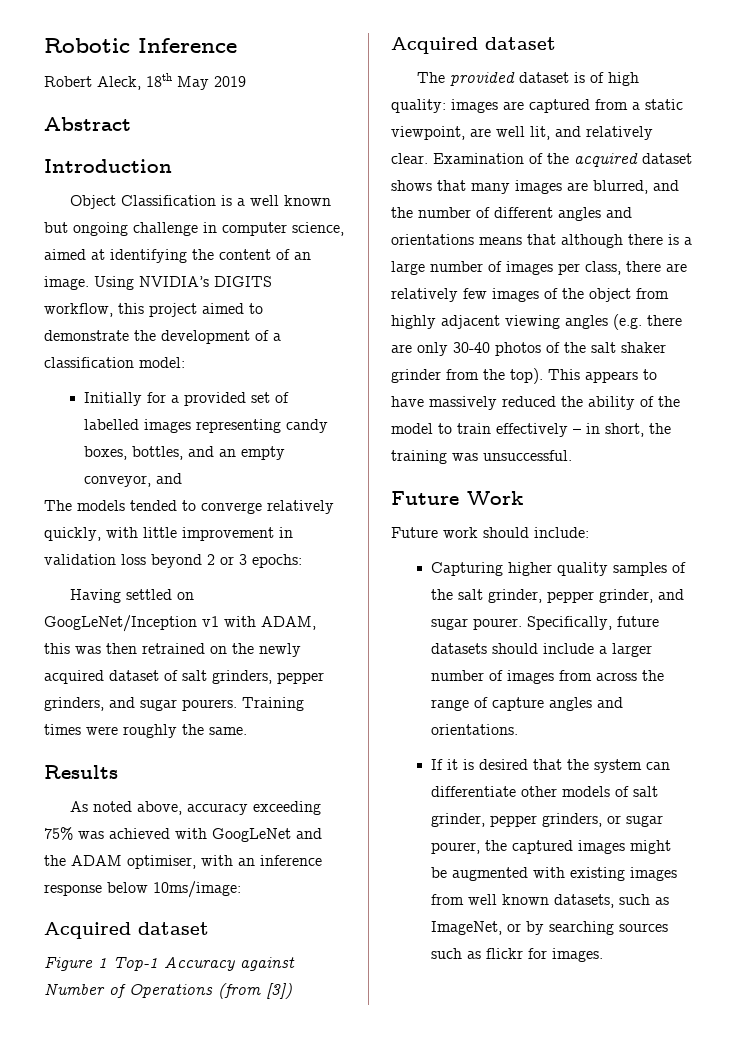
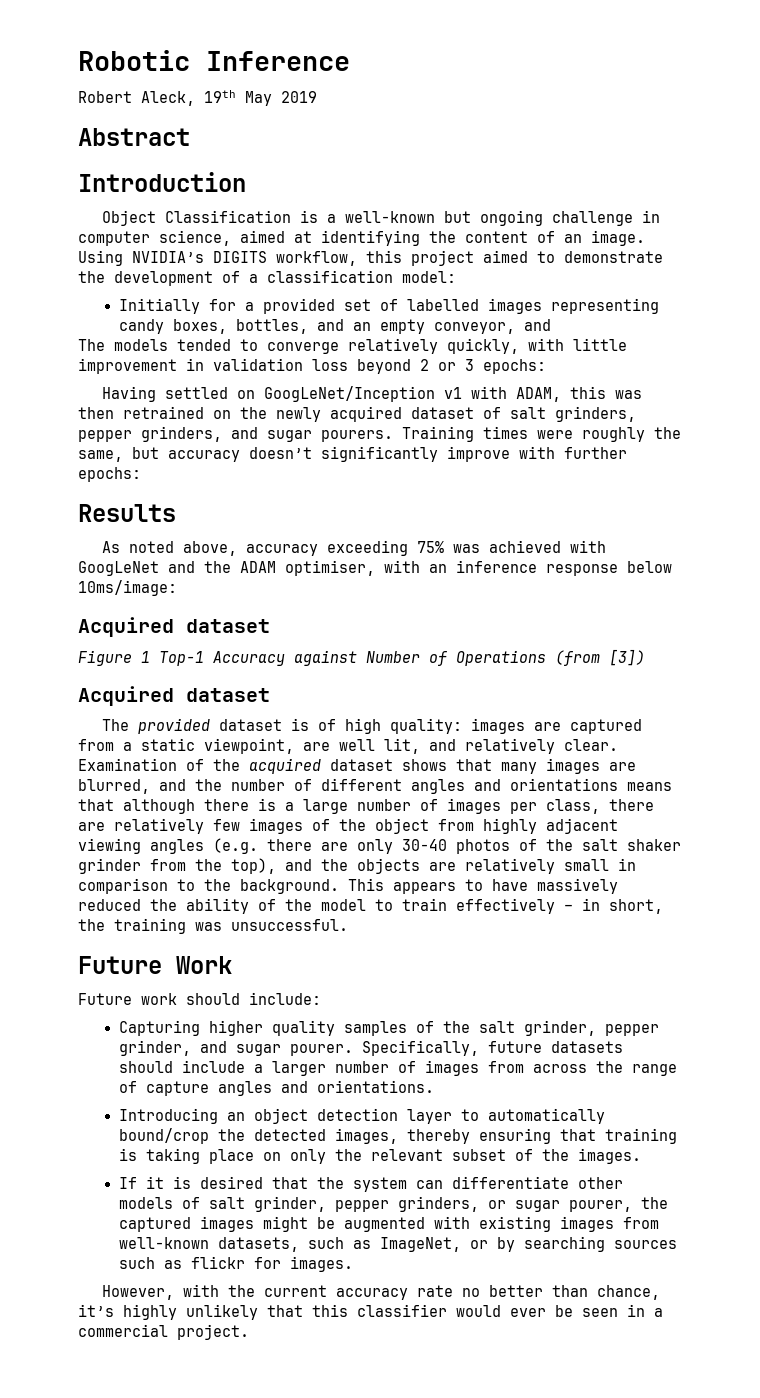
[146,73,172,87] 18th -> [204,90,236,103] 19th
[249,195,331,206] well known -> [344,211,435,223] well-known
[209,727,247,735] same. -> [78,446,627,462] [78,467,141,482] same, but accuracy doesn’t significantly improve with further epochs:
[510,368,543,384] top). -> [231,858,636,874] [78,878,339,894] top), and the objects are relatively small in comparison to the background.
(519, 729) none -> [118,1108,605,1124] [118,1128,677,1144] [118,1148,641,1164] // Introducing an object detection layer to automatically bound/crop the detected images, thereby ensuring that training is taking place on only the relevant subset of the images.
[468,894,550,905] well known -> [118,1237,209,1249] well-known
(604, 955) none -> [101,1284,660,1300] [78,1304,663,1320] [78,1324,249,1340] // However, with the current accuracy rate no better than chance, it’s highly unlikely that this classifier would ever be seen in a commercial project.

